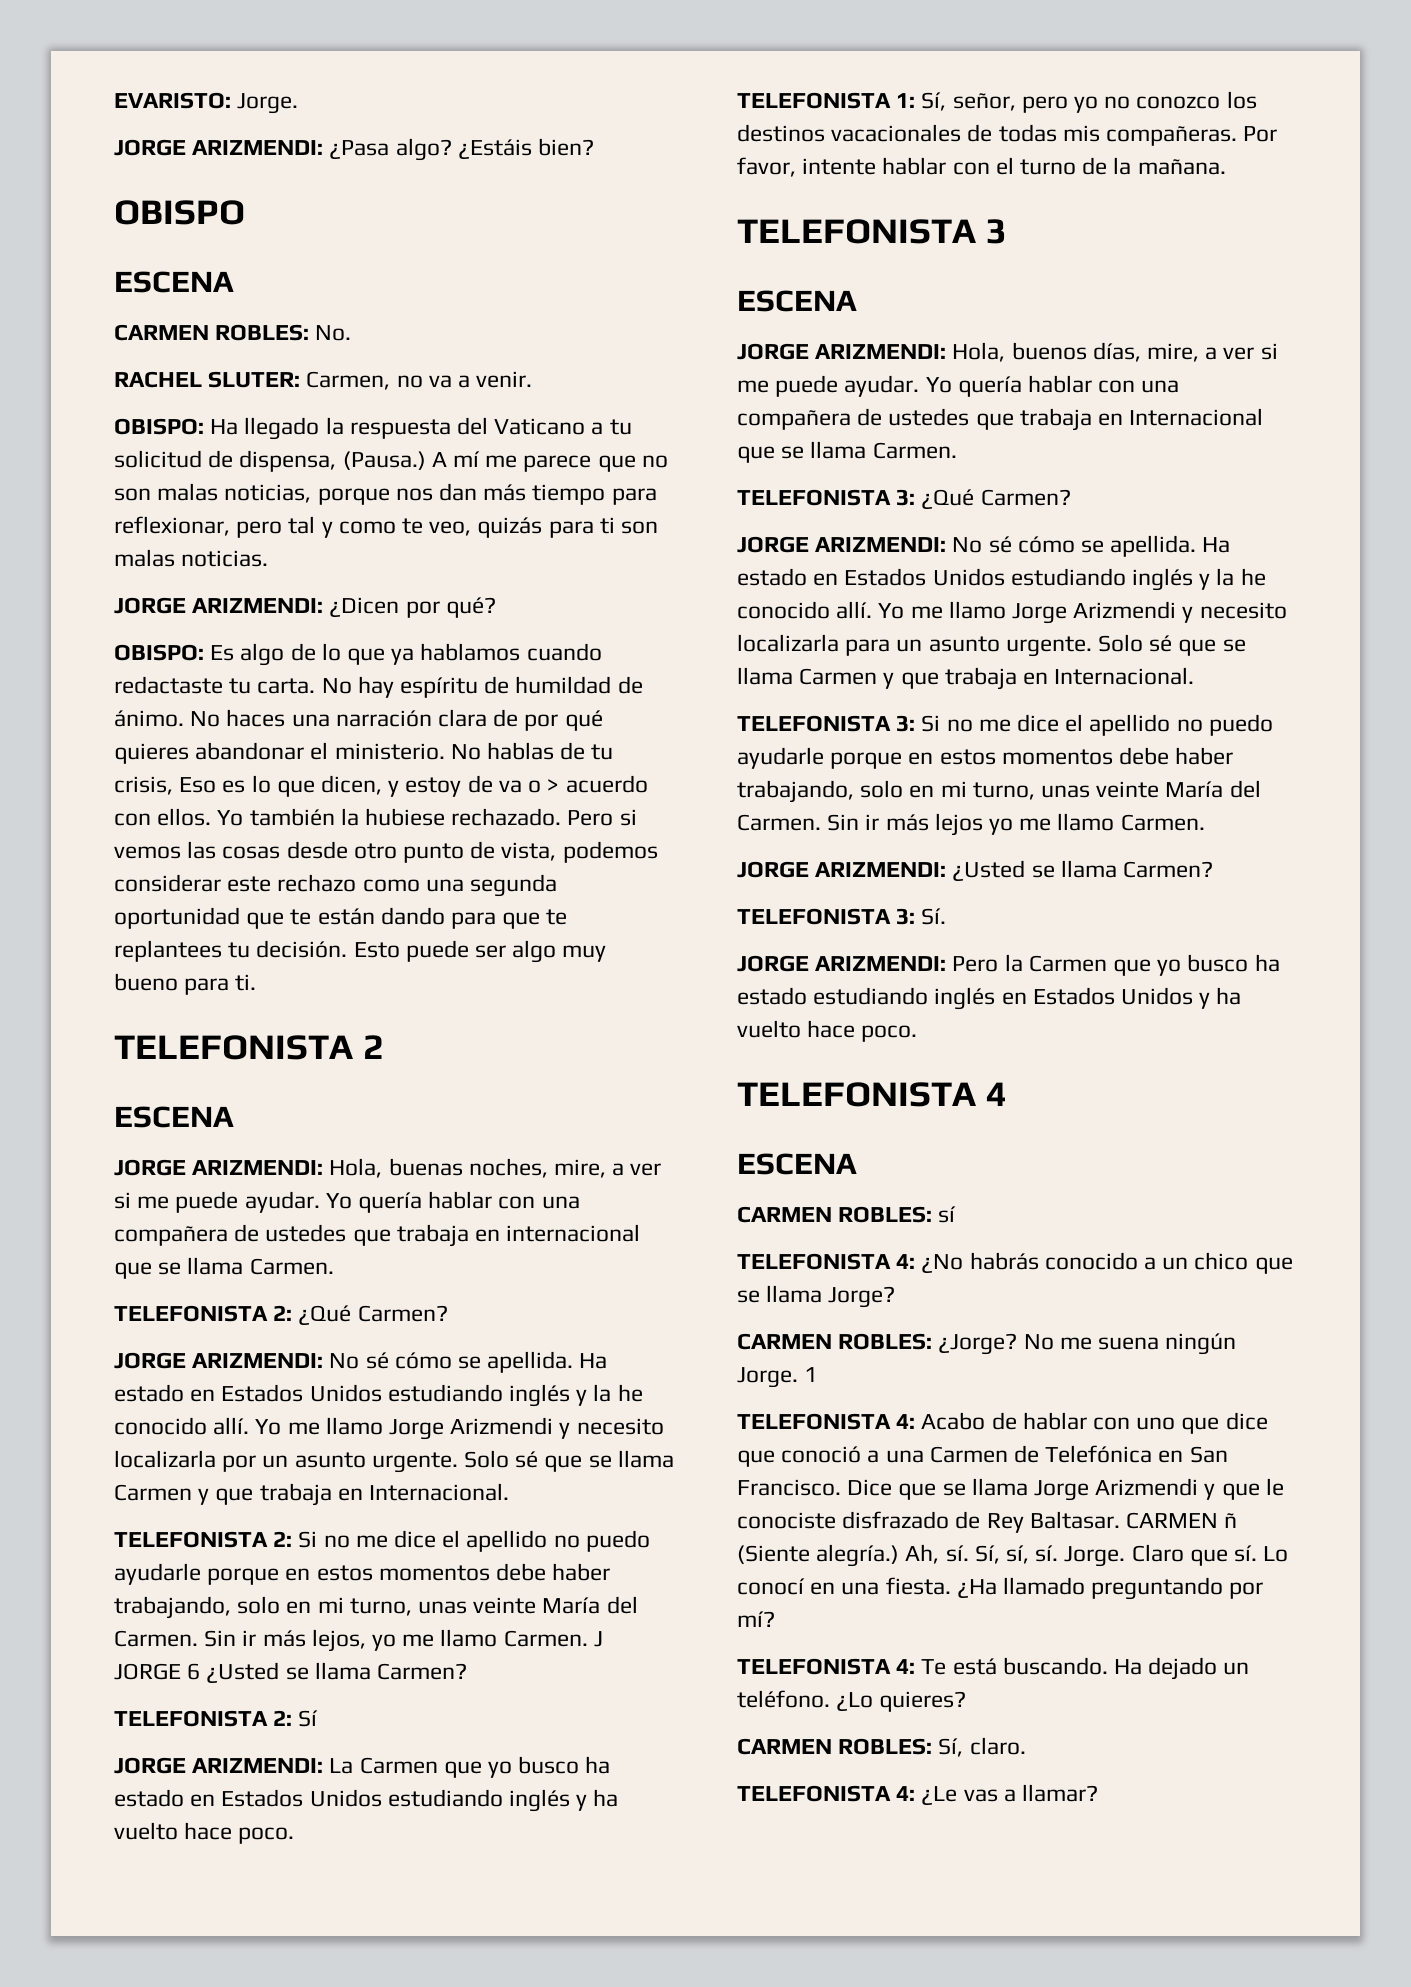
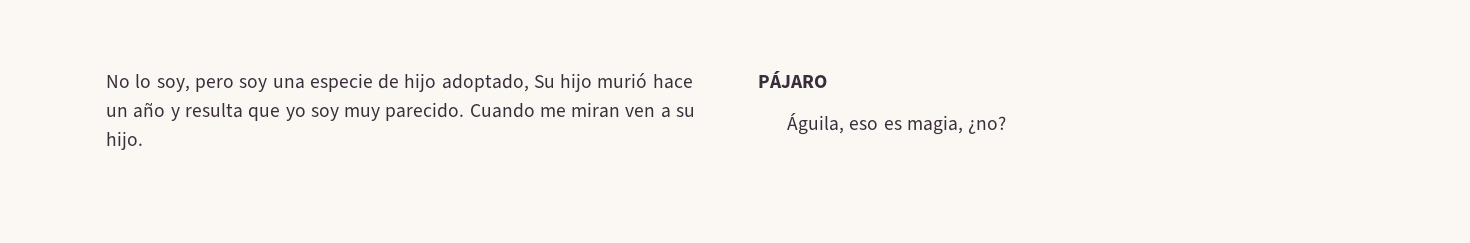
[114,92,299,114] [114,138,595,161] [114,200,245,225] [114,271,234,293] [114,324,352,341] [114,371,533,390] [114,417,632,440] [114,450,668,472] [114,483,657,505] [114,516,659,538] [114,549,269,567] [114,597,496,618] [114,643,602,666] [114,676,643,698] [114,709,603,731] [114,742,614,764] [114,775,648,797] [114,808,637,826] [114,841,658,863] [114,874,558,897] [114,907,568,929] [114,940,607,963] [114,973,257,995] [114,1035,384,1060] [114,1106,234,1128] [114,1158,662,1178] [114,1191,580,1213] [114,1224,641,1247] [114,1257,334,1279] [114,1305,448,1326] [114,1351,608,1373] [114,1384,643,1407] [114,1417,664,1440] [114,1450,674,1473] [114,1483,510,1506] [114,1530,650,1552] [114,1563,611,1585] [114,1596,638,1619] [114,1629,603,1652] [114,1662,468,1684] [114,1710,319,1727] [114,1756,611,1778] [114,1789,619,1812] [114,1822,295,1844] [737,91,1257,113] [737,124,1278,146] [737,157,1226,177] [737,219,1007,244] [737,290,857,312] [737,342,1278,362] [737,375,1180,397] [737,408,1264,431] [737,441,957,463] [737,489,1071,510] [737,535,1231,557] [737,568,1266,591] [737,601,1287,624] [737,634,1246,657] [737,667,1195,690] [737,714,1273,736] [737,747,1234,769] [737,780,1261,803] [737,813,1205,836] [737,860,1214,882] [737,908,947,925] [737,954,1280,976] [737,987,1242,1010] [737,1020,918,1042] [737,1082,1007,1107] [737,1153,857,1175] [737,1206,957,1223] [737,1252,1293,1274] [737,1285,896,1308] [737,1333,1237,1355] [737,1367,818,1388] [737,1412,1268,1434] [737,1445,1228,1467] [737,1478,1284,1501] [737,1511,1238,1533] [737,1544,1289,1567] [737,1577,1264,1600] [737,1611,775,1627] [737,1657,1250,1680] [737,1690,967,1712] [737,1737,1026,1757] [737,1784,1099,1806] EVARISTO: Jorge. // JORGE ARIZMENDI: ¿Pasa algo? ¿Estáis bien? // OBISPO // ESCENA // CARMEN ROBLES: No. // RACHEL SLUTER: Carmen, no va a venir. // OBISPO: Ha llegado la respuesta del Vaticano a tu solicitud de dispensa, (Pausa.) A mí me parece que no son malas noticias, porque nos dan más tiempo para reflexionar, pero tal y como te veo, quizás para ti son malas noticias. // JORGE ARIZMENDI: ¿Dicen por qué? // OBISPO: Es algo de lo que ya hablamos cuando redactaste tu carta. No hay espíritu de humildad de ánimo. No haces una narración clara de por qué quieres abandonar el ministerio. No hablas de tu crisis, Eso es lo que dicen, y estoy de va o > acuerdo con ellos. Yo también la hubiese rechazado. Pero si vemos las cosas desde otro punto de vista, podemos considerar este rechazo como una segunda oportunidad que te están dando para que te replantees tu decisión. Esto puede ser algo muy bueno para ti. // TELEFONISTA 2 // ESCENA // JORGE ARIZMENDI: Hola, buenas noches, mire, a ver si me puede ayudar. Yo quería hablar con una compañera de ustedes que trabaja en internacional que se llama Carmen. // TELEFONISTA 2: ¿Qué Carmen? // JORGE ARIZMENDI: No sé cómo se apellida. Ha estado en Estados Unidos estudiando inglés y la he conocido allí. Yo me llamo Jorge Arizmendi y necesito localizarla por un asunto urgente. Solo sé que se llama Carmen y que trabaja en Internacional. // TELEFONISTA 2: Si no me dice el apellido no puedo ayudarle porque en estos momentos debe haber trabajando, solo en mi turno, unas veinte María del Carmen. Sin ir más lejos, yo me llamo Carmen. J JORGE 6 ¿Usted se llama Carmen? // TELEFONISTA 2: Sí // JORGE ARIZMENDI: La Carmen que yo busco ha estado en Estados Unidos estudiando inglés y ha vuelto hace poco. // TELEFONISTA 1: Sí, señor, pero yo no conozco los destinos vacacionales de todas mis compañeras. Por favor, intente hablar con el turno de la mañana. // TELEFONISTA 3 // ESCENA // JORGE ARIZMENDI: Hola, buenos días, mire, a ver si me puede ayudar. Yo quería hablar con una compañera de ustedes que trabaja en Internacional que se llama Carmen. // TELEFONISTA 3: ¿Qué Carmen? // JORGE ARIZMENDI: No sé cómo se apellida. Ha estado en Estados Unidos estudiando inglés y la he conocido allí. Yo me llamo Jorge Arizmendi y necesito localizarla para un asunto urgente. Solo sé que se llama Carmen y que trabaja en Internacional. // TELEFONISTA 3: Si no me dice el apellido no puedo ayudarle porque en estos momentos debe haber trabajando, solo en mi turno, unas veinte María del Carmen. Sin ir más lejos yo me llamo Carmen. // JORGE ARIZMENDI: ¿Usted se llama Carmen? // TELEFONISTA 3: Sí. // JORGE ARIZMENDI: Pero la Carmen que yo busco ha estado estudiando inglés en Estados Unidos y ha vuelto hace poco. // TELEFONISTA 4 // ESCENA // CARMEN ROBLES: sí // TELEFONISTA 4: ¿No habrás conocido a un chico que se llama Jorge? // CARMEN ROBLES: ¿Jorge? No me suena ningún Jorge. 1 // TELEFONISTA 4: Acabo de hablar con uno que dice que conoció a una Carmen de Telefónica en San Francisco. Dice que se llama Jorge Arizmendi y que le conociste disfrazado de Rey Baltasar. CARMEN ñ (Siente alegría.) Ah, sí. Sí, sí, sí. Jorge. Claro que sí. Lo conocí en una fiesta. ¿Ha llamado preguntando por mí? // TELEFONISTA 4: Te está buscando. Ha dejado un teléfono. ¿Lo quieres? // CARMEN ROBLES: Sí, claro. // TELEFONISTA 4: ¿Le vas a llamar? -> [106,73,693,92] [106,102,695,121] [106,131,144,150] [758,71,827,88] [787,113,1007,135] No lo soy, pero soy una especie de hijo adoptado, Su hijo murió hace un año y resulta que yo soy muy parecido. Cuando me miran ven a su hijo. // PÁJARO // Águila, eso es magia, ¿no?

